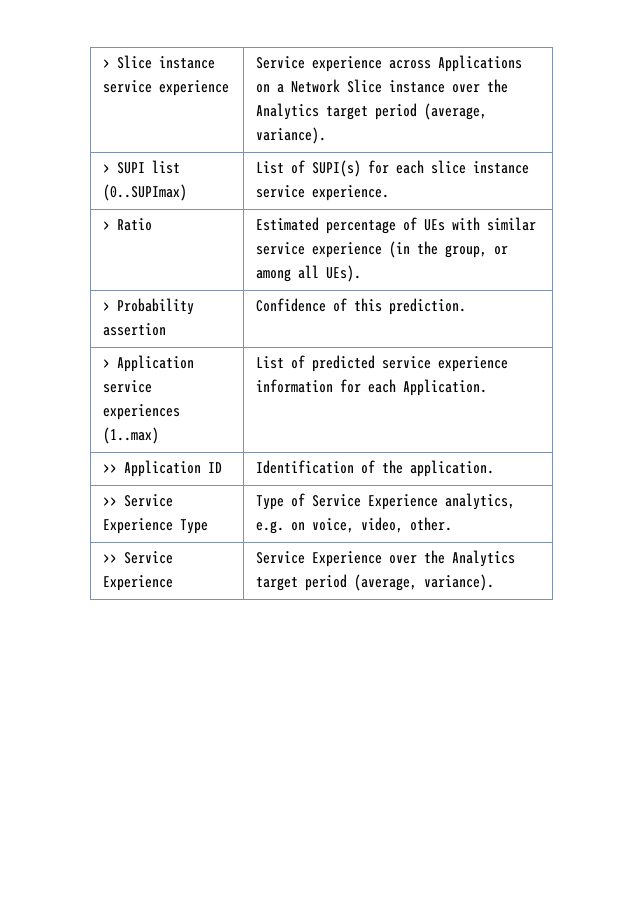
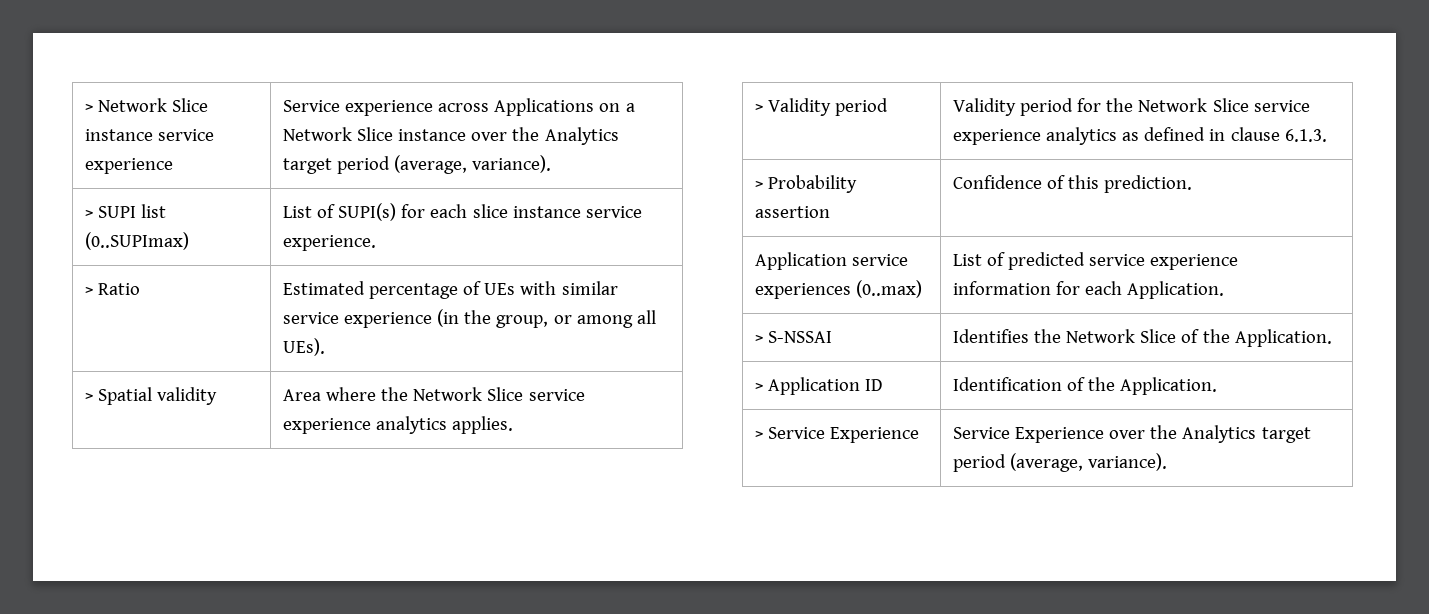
[102,59,110,68] > -> [84,98,168,112] > Network
(361, 273) none -> [84,387,218,405] [282,387,585,401] [282,416,514,434] [754,98,889,116] [952,98,1310,116] [952,127,1327,145] // > Spatial validity | Area where the Network Slice service experience analytics applies. // > Validity period | Validity period for the Network Slice service experience analytics as defined in clause 6.1.3.
[102,359,110,368] > -> (1193, 184) none
[102,427,159,444] (1..max) -> [856,280,923,298] (0..max)
[102,464,117,473] >> -> [754,331,833,343] [952,329,1332,347] [754,383,763,391] > S-NSSAI | Identifies the Network Slice of the Application. // >
[409,460,494,477] [102,494,173,507] [102,518,208,534] [255,493,515,510] [255,517,452,534] [102,554,117,563] application. // >> Service Experience Type | Type of Service Experience analytics, e.g. on voice, video, other. // >> -> [1120,377,1218,395] [754,431,763,439] Application. // >

